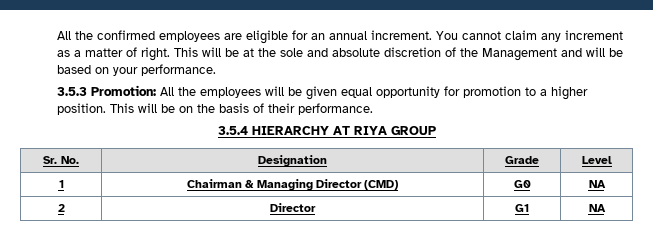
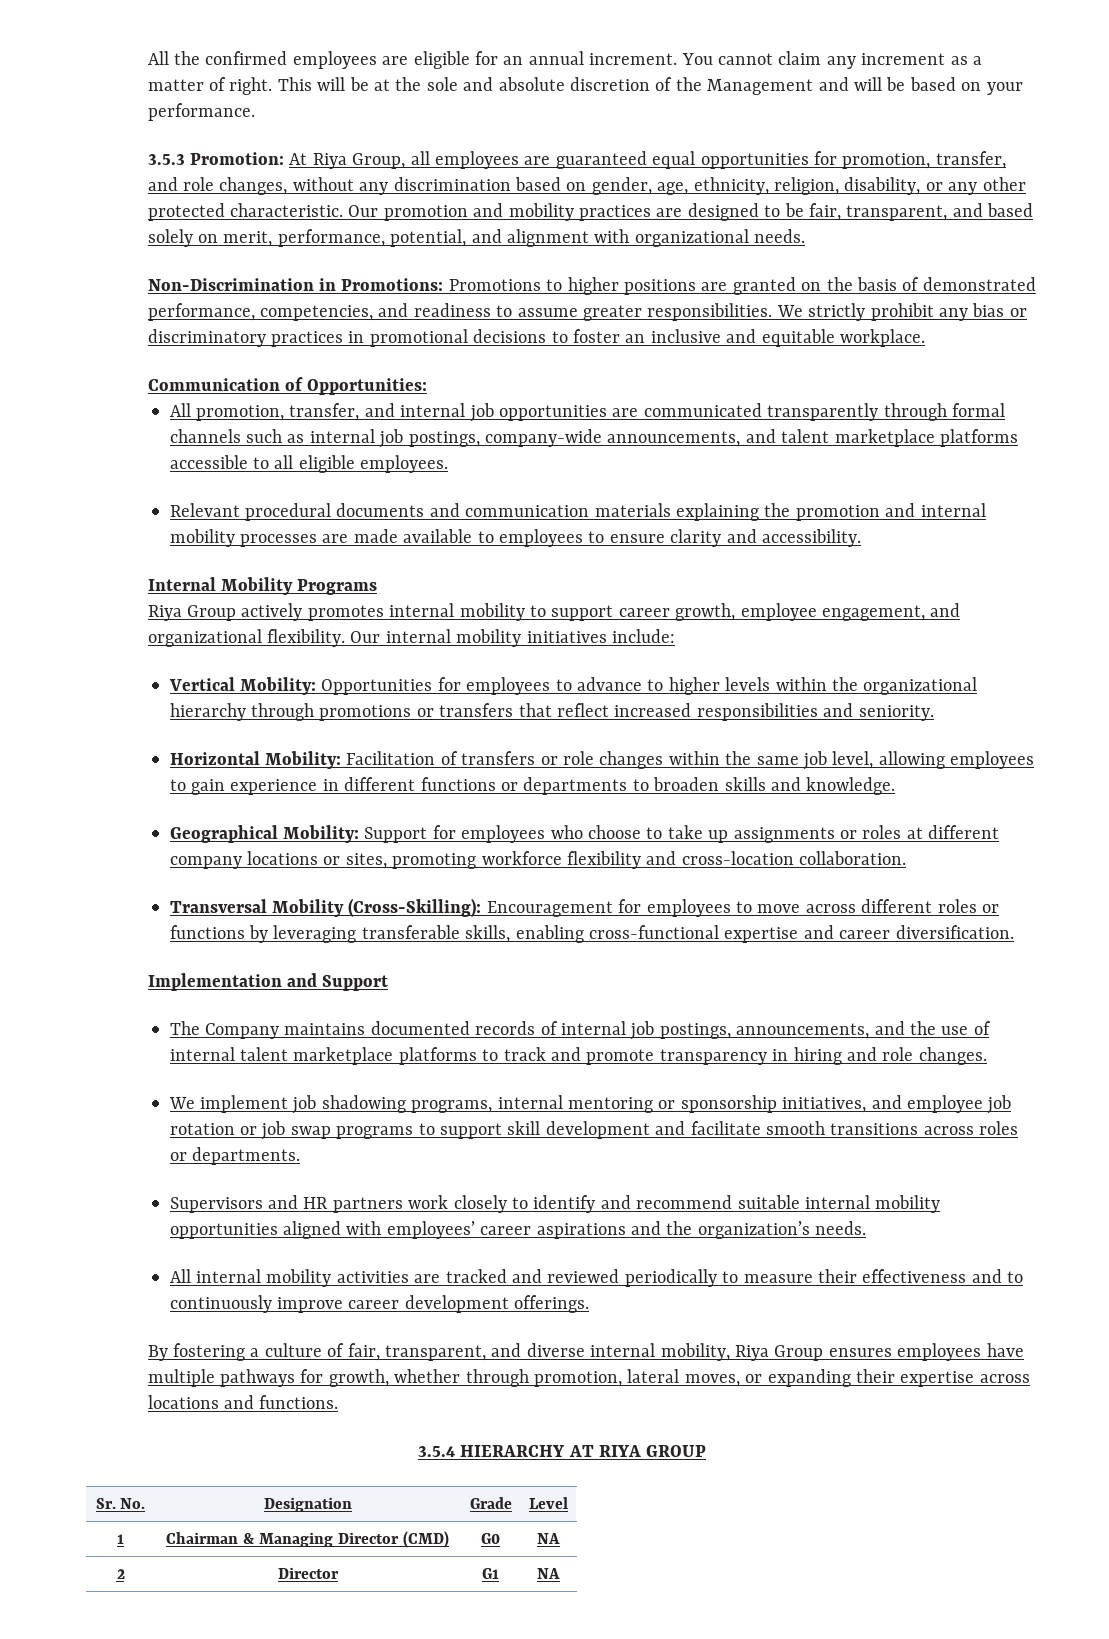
[159,86,588,100] [56,103,373,115] All the employees will be given equal opportunity for promotion to a higher position. This will be on the basis of their performance. -> [289,151,1006,169] [147,177,1026,195] [147,203,1034,221] [147,229,806,247] [147,277,1036,295] [147,303,1027,321] [147,329,926,347] [147,377,428,395] [169,403,1006,422] [169,429,1019,448] [169,455,449,473] [169,503,986,521] [169,529,862,547] [147,577,378,595] [147,603,961,621] [147,629,676,647] [168,677,978,695] [169,703,934,721] [169,751,1035,770] [169,777,896,795] [169,825,1000,843] [169,851,907,869] [169,898,1000,917] [169,925,1014,943] [147,973,389,991] [169,1021,991,1040] [169,1047,987,1065] [168,1095,1012,1114] [169,1121,1019,1140] [169,1147,301,1165] [169,1195,941,1213] [169,1221,867,1239] [169,1269,1024,1287] [169,1295,590,1313] [147,1343,1024,1361] [147,1369,1030,1387] [147,1395,339,1409] At Riya Group, all employees are guaranteed equal opportunities for promotion, transfer, and role changes, without any discrimination based on gender, age, ethnicity, religion, disability, or any other protected characteristic. Our promotion and mobility practices are designed to be fair, transparent, and based solely on merit, performance, potential, and alignment with organizational needs. // Non-Discrimination in Promotions: Promotions to higher positions are granted on the basis of demonstrated performance, competencies, and readiness to assume greater responsibilities. We strictly prohibit any bias or discriminatory practices in promotional decisions to foster an inclusive and equitable workplace. // Communication of Opportunities: // All promotion, transfer, and internal job opportunities are communicated transparently through formal channels such as internal job postings, company-wide announcements, and talent marketplace platforms accessible to all eligible employees. // Relevant procedural documents and communication materials explaining the promotion and internal mobility processes are made available to employees to ensure clarity and accessibility. // Internal Mobility Programs // Riya Group actively promotes internal mobility to support career growth, employee engagement, and organizational flexibility. Our internal mobility initiatives include: // Vertical Mobility: Opportunities for employees to advance to higher levels within the organizational hierarchy through promotions or transfers that reflect increased responsibilities and seniority. // Horizontal Mobility: Facilitation of transfers or role changes within the same job level, allowing employees to gain experience in different functions or departments to broaden skills and knowledge. // Geographical Mobility: Support for employees who choose to take up assignments or roles at different company locations or sites, promoting workforce flexibility and cross-location collaboration. // Transversal Mobility (Cross-Skilling): Encouragement for employees to move across different roles or functions by leveraging transferable skills, enabling cross-functional expertise and career diversification. // Implementation and Support // The Company maintains documented records of internal job postings, announcements, and the use of internal talent marketplace platforms to track and promote transparency in hiring and role changes. // We implement job shadowing programs, internal mentoring or sponsorship initiatives, and employee job rotation or job swap programs to support skill development and facilitate smooth transitions across roles or departments. // Supervisors and HR partners work closely to identify and recommend suitable internal mobility opportunities aligned with employees’ career aspirations and the organization’s needs. // All internal mobility activities are tracked and reviewed periodically to measure their effectiveness and to continuously improve career development offerings. // By fostering a culture of fair, transparent, and diverse internal mobility, Riya Group ensures employees have multiple pathways for growth, whether through promotion, lateral moves, or expanding their expertise across locations and functions.

